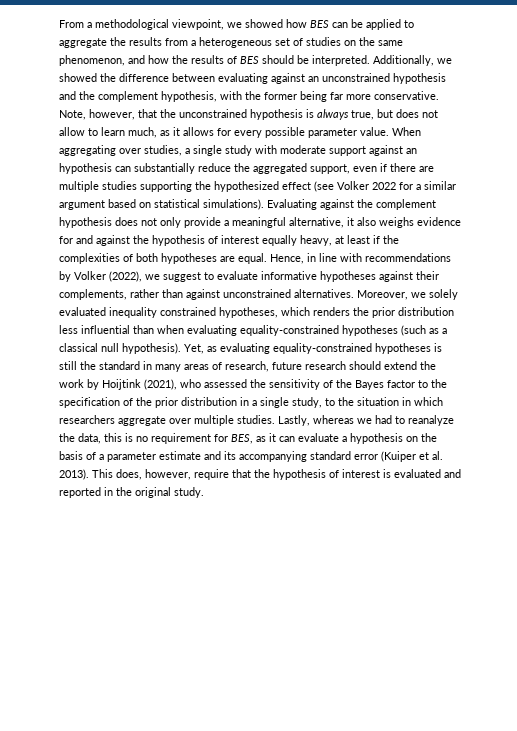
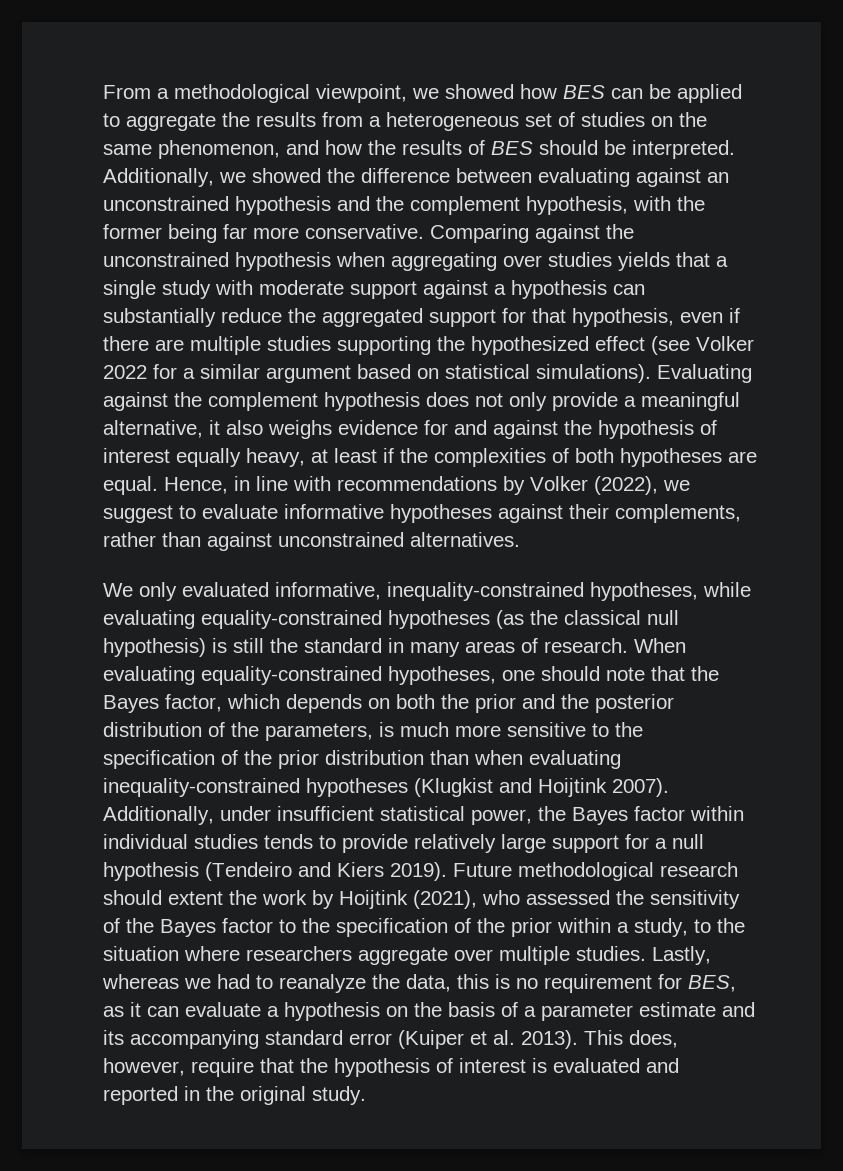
[59,109,438,120] [59,127,421,138] [59,145,182,156] Note, however, that the unconstrained hypothesis is always true, but does not allow to learn much, as it allows for every possible parameter value. When aggregating over studies, -> [430,224,634,243] [103,252,710,271] Comparing against the unconstrained hypothesis when aggregating over studies yields that
[406,148,417,154] an -> [494,284,506,295] a
[310,164,350,174] support, -> [429,308,674,327] support for that hypothesis,
[357,289,458,300] [59,307,454,318] [59,325,447,336] [59,343,431,354] Moreover, we solely evaluated inequality constrained hypotheses, which renders the prior distribution less influential than when evaluating equality-constrained hypotheses (such as a classical null hypothesis). Yet, as evaluating equality-constrained hypotheses -> [103,582,751,601] [103,610,679,629] [103,638,206,657] // We only evaluated informative, inequality-constrained hypotheses, while evaluating equality-constrained hypotheses (as the classical null hypothesis)
[225,361,302,372] research, future -> [544,638,686,653] [103,666,719,685] [103,694,674,713] [103,722,643,741] [103,750,621,769] [103,778,669,797] [103,806,744,825] [103,834,704,853] [103,862,654,881] research. When evaluating equality-constrained hypotheses, one should note that the Bayes factor, which depends on both the prior and the posterior distribution of the parameters, is much more sensitive to the specification of the prior distribution than when evaluating inequality-constrained hypotheses (Klugkist and Hoijtink 2007). Additionally, under insufficient statistical power, the Bayes factor within individual studies tends to provide relatively large support for a null hypothesis (Tendeiro and Kiers 2019). Future methodological
[384,361,417,370] extend -> [168,891,223,905] extent
[181,397,289,408] distribution in a single -> [557,918,629,933] within a
[402,397,443,406] in which -> [184,946,240,961] where

